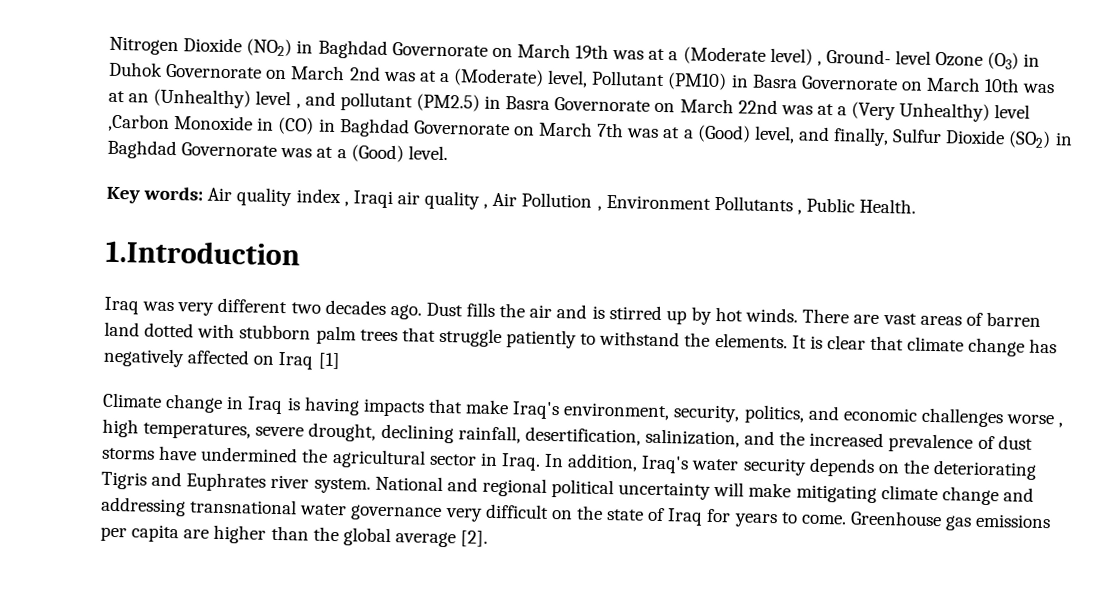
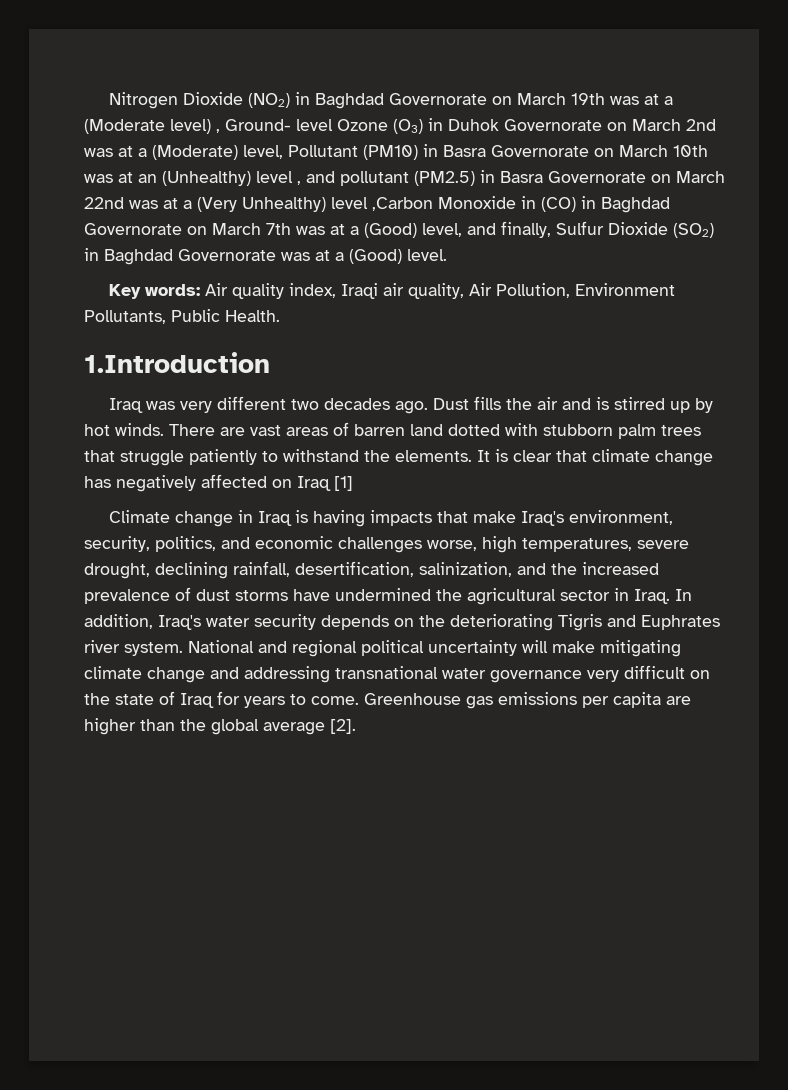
[295,188,802,215] index , Iraqi air quality , Air Pollution , Environment Pollutants , -> [288,283,675,299] [84,310,166,324] index, Iraqi air quality, Air Pollution, Environment Pollutants,
[1006,414,1064,428] worse , -> [427,540,477,551] worse,

